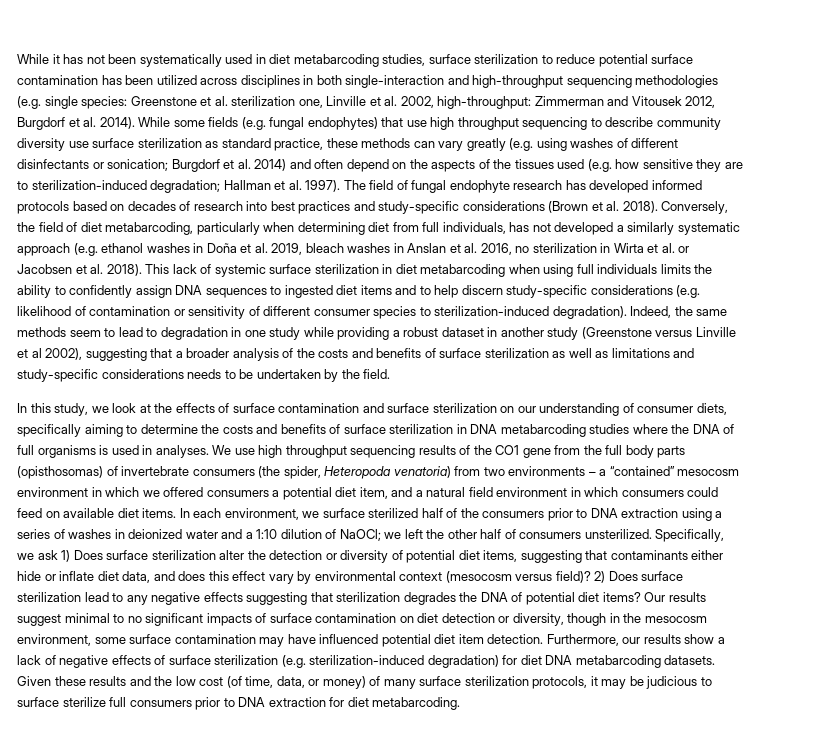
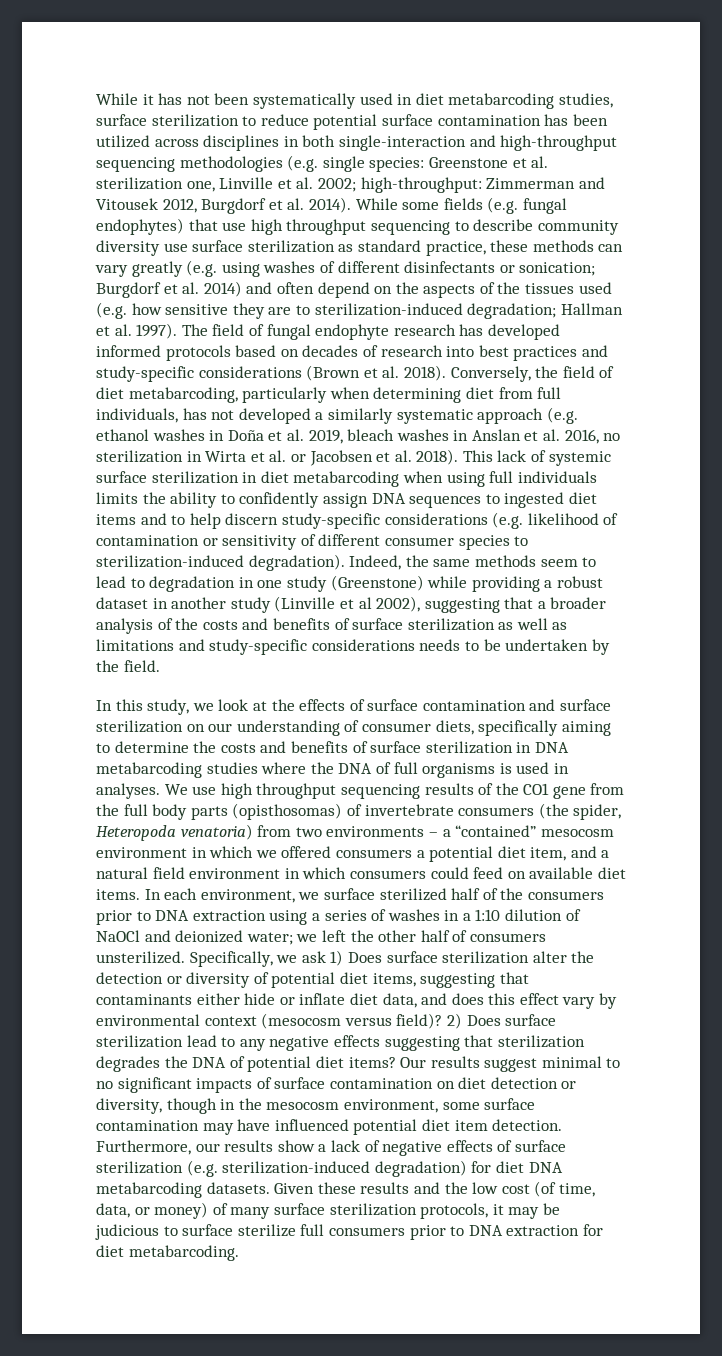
[400,96,434,108] 2002, -> [317,178,356,192] 2002;
(301, 333) none -> [330,575,424,591] (Greenstone)
[581,327,736,339] (Greenstone versus Linville -> [274,596,336,612] (Linville
[128,529,243,539] deionized water and -> (460, 915) none
[339,529,381,541] NaOCl; -> [96,930,293,945] NaOCl and deionized water;

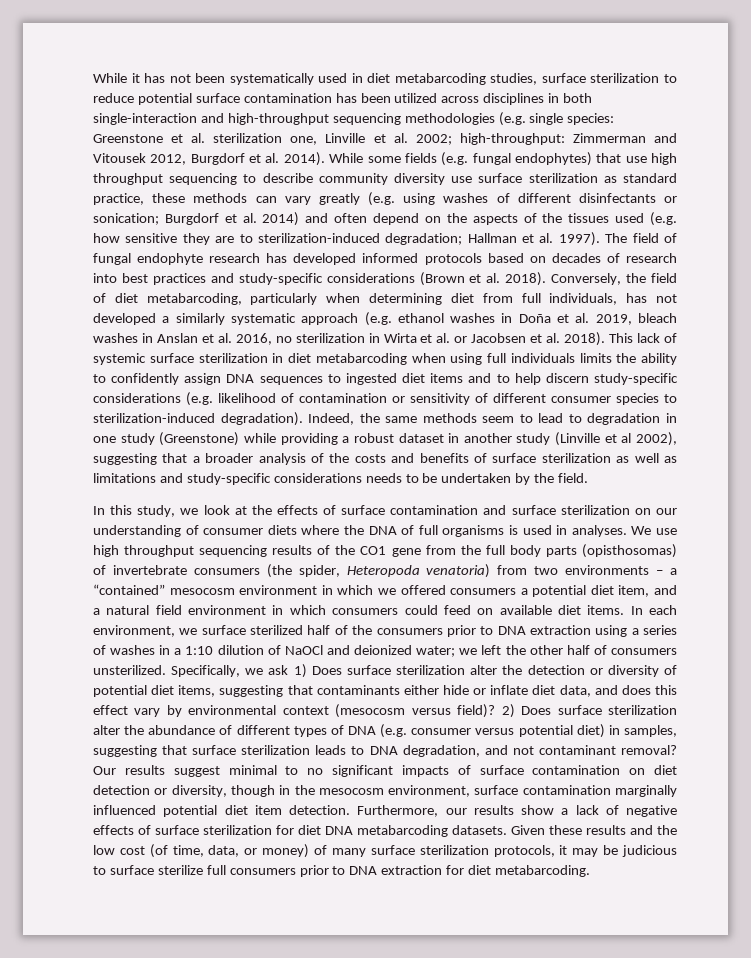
[435,720,611,736] [96,741,569,754] [96,762,258,778] diets, specifically aiming to determine the costs and benefits of surface sterilization in DNA metabarcoding studies -> [267,525,297,535] diets
[186,1035,585,1051] [96,1056,396,1072] lead to any negative effects suggesting that sterilization degrades the DNA of potential diet items? -> [93,724,678,738] [93,745,677,757] alter the abundance of different types of DNA (e.g. consumer versus potential diet) in samples, suggesting that surface sterilization leads to DNA degradation, and not contaminant removal?
[442,1098,536,1110] [96,1119,271,1135] some surface contamination may have -> [474,785,677,797] surface contamination marginally
[186,1160,467,1177] (e.g. sterilization-induced degradation) -> (272, 830) none

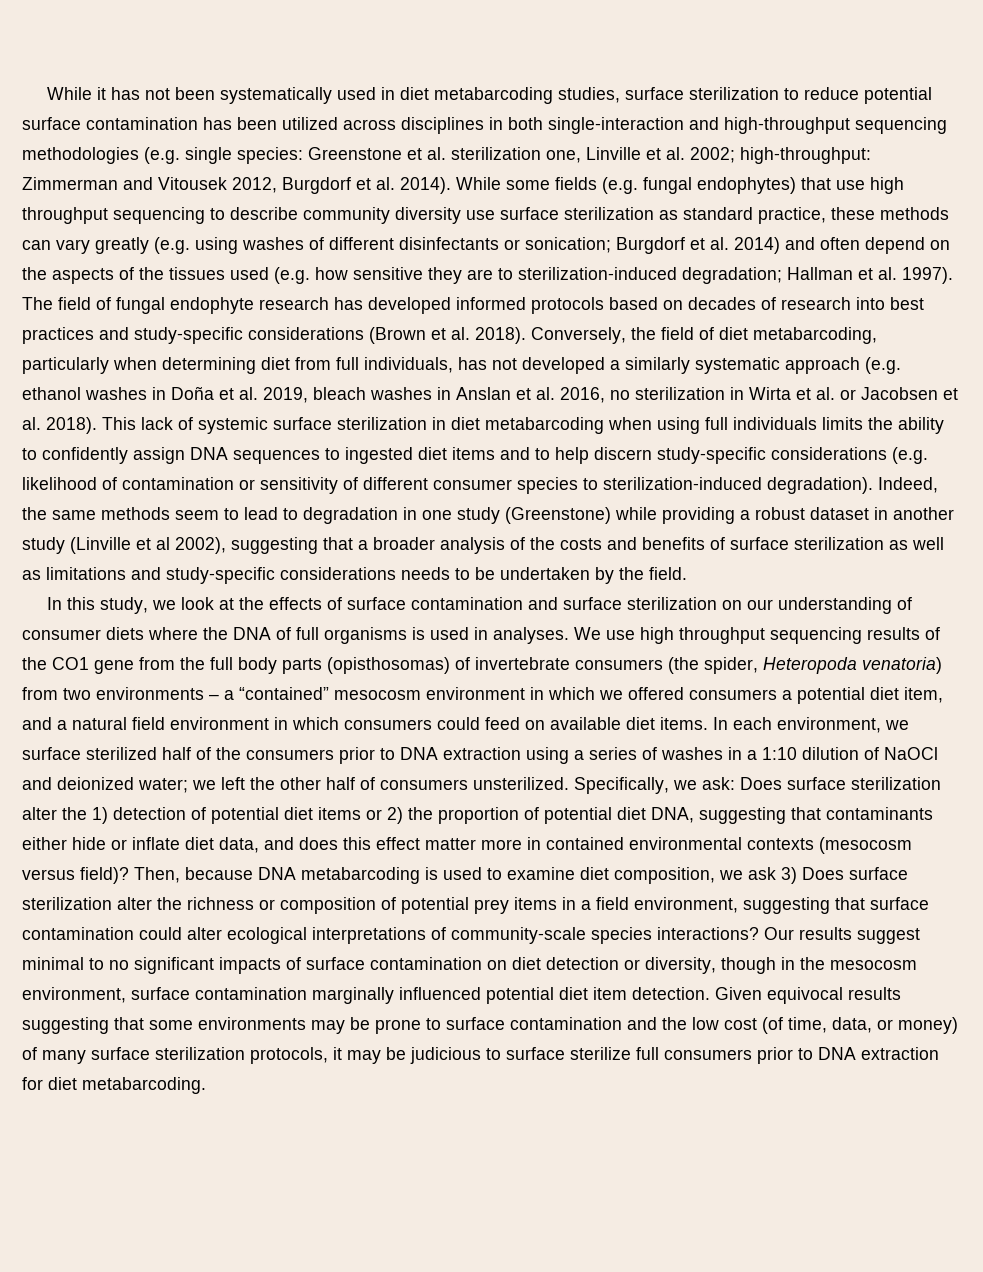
[268,664,677,678] [93,685,216,697] ask 1) Does surface sterilization alter the detection or diversity of potential diet items, -> [702,777,941,790] [22,807,694,824] ask: Does surface sterilization alter the 1) detection of potential diet items or 2) the proportion of potential diet DNA,
[134,704,677,718] [93,724,678,738] [93,745,677,757] vary by environmental context (mesocosm versus field)? 2) Does surface sterilization alter the abundance of different types of DNA (e.g. consumer versus potential diet) in samples, suggesting that surface sterilization leads to DNA degradation, and not contaminant removal? -> [425,837,912,854] [22,867,908,884] [22,897,929,914] [22,927,759,944] matter more in contained environmental contexts (mesocosm versus field)? Then, because DNA metabarcoding is used to examine diet composition, we ask 3) Does surface sterilization alter the richness or composition of potential prey items in a field environment, suggesting that surface contamination could alter ecological interpretations of community-scale species interactions?
[357,805,677,817] [93,825,626,837] Furthermore, our results show a lack of negative effects of surface sterilization for diet DNA metabarcoding datasets. Given these results -> [715,987,901,1004] [22,1017,622,1034] Given equivocal results suggesting that some environments may be prone to surface contamination

